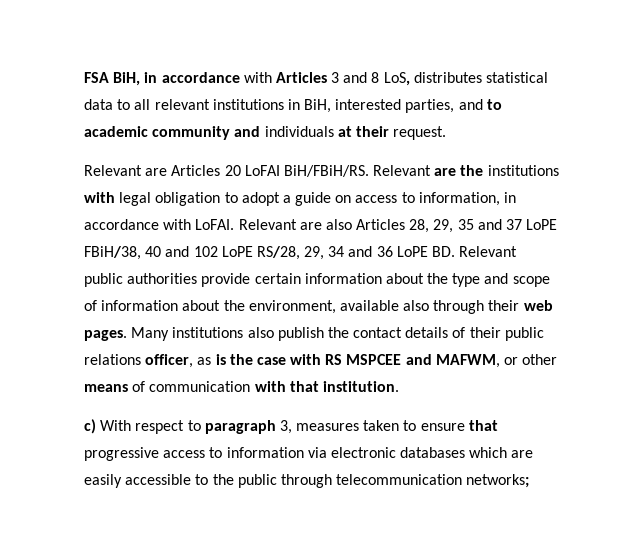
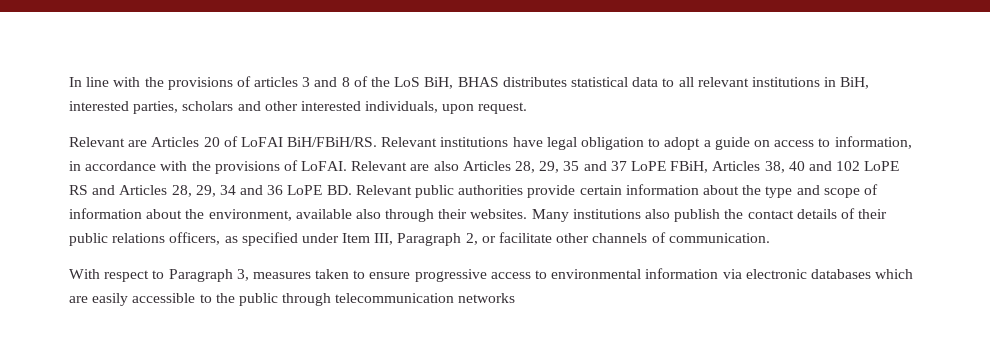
[84,72,410,86] FSA BiH, in accordance with Articles 3 and 8 LoS, -> [69,76,499,90] In line with the provisions of articles 3 and 8 of the LoS BiH, BHAS
[458,99,502,110] [84,126,389,140] and to academic community and individuals at their -> [182,101,475,114] scholars and other interested individuals, upon
(241, 170) none -> [223,136,238,147] of
[434,165,559,176] [84,192,115,203] are the institutions with -> [440,137,543,147] institutions have
(192, 224) none -> [191,160,298,174] the provisions of
[84,246,141,260] FBiH/38, -> [670,161,785,173] FBiH, Articles 38,
[256,246,300,260] RS/28, -> [69,185,192,197] RS and Articles 28,
[523,300,553,311] [84,330,127,341] web pages. -> [470,209,528,219] websites.
[145,354,558,368] [84,381,399,392] [84,419,96,434] officer, as is the case with RS MSPCEE and MAFWM, or other means of communication with that institution. // c) -> [169,232,770,246] officers, as specified under Item III, Paragraph 2, or facilitate other channels of communication. //
[204,420,276,434] paragraph -> [168,269,233,282] Paragraph
[468,420,498,431] that -> (411, 275) none
(223, 452) none -> [551,269,642,279] environmental
[466,474,530,488] networks; -> [458,293,516,303] networks

